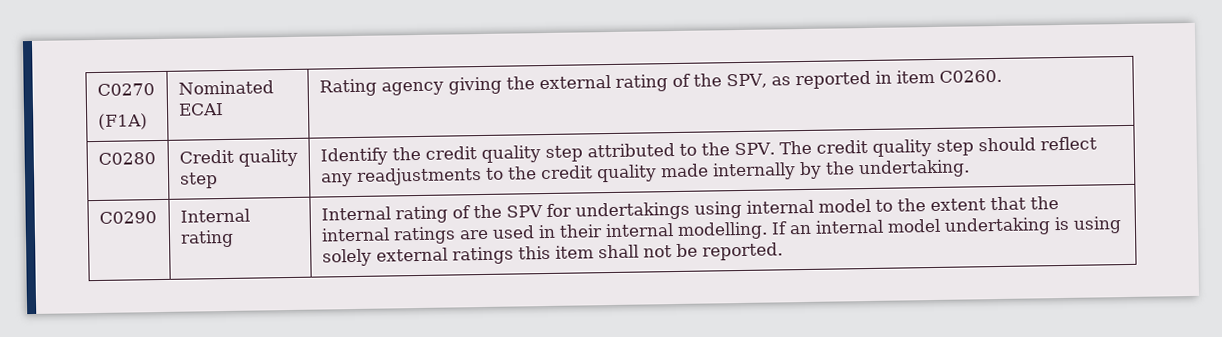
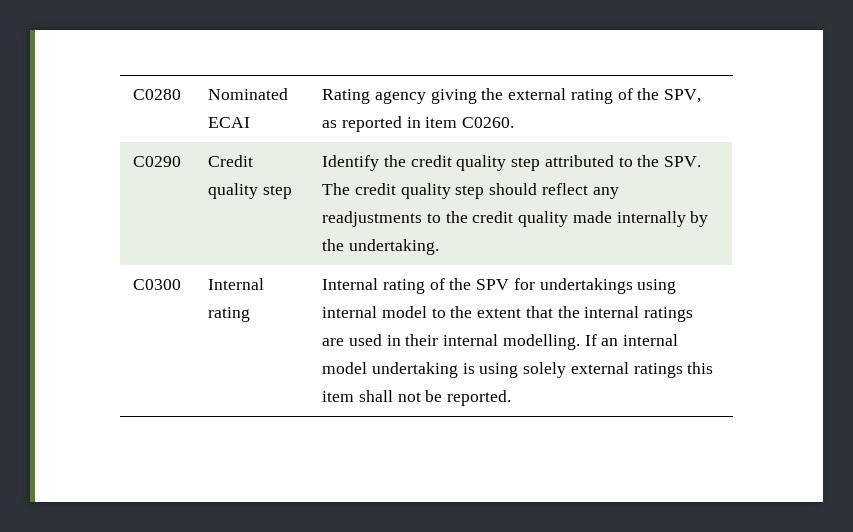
[96,83,155,96] [97,113,148,130] C0270 // (F1A) -> [133,89,182,100] C0280
[97,152,156,165] C0280 -> [133,156,182,167] C0290
[98,211,157,224] C0290 -> [133,279,182,290] C0300

